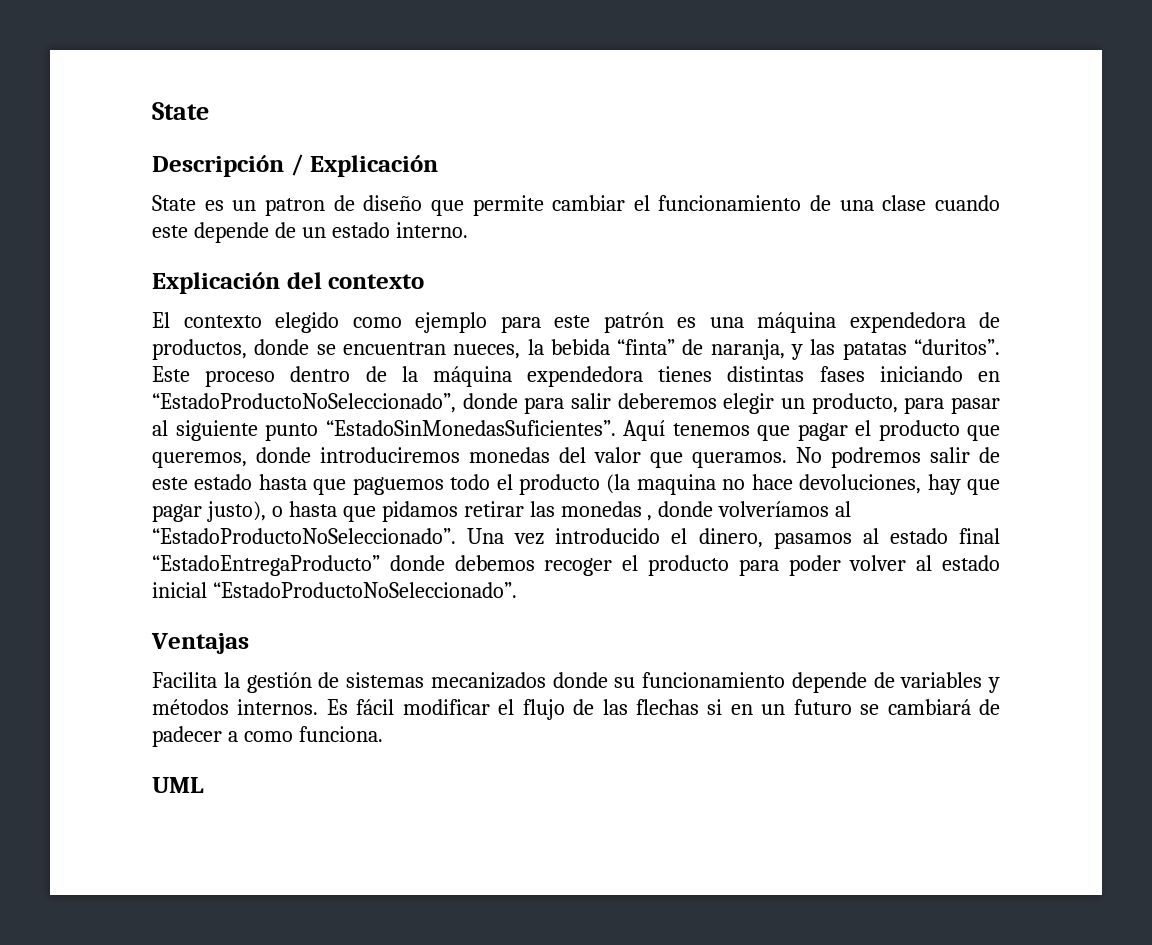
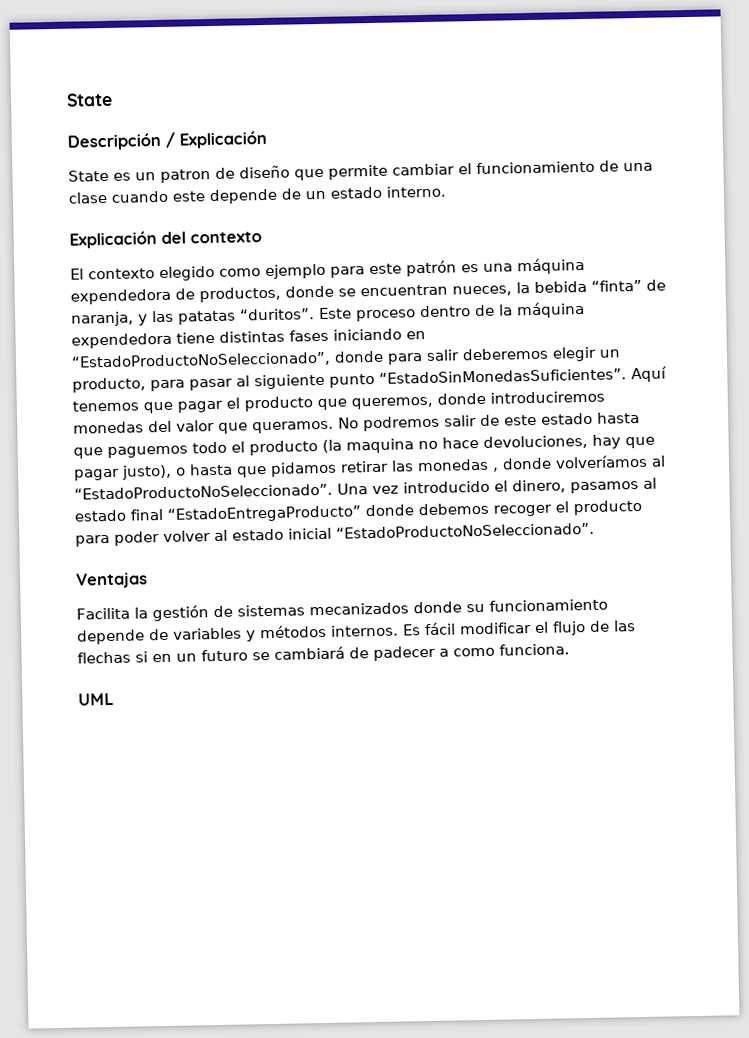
[658,366,713,382] tienes -> [176,331,215,344] tiene

